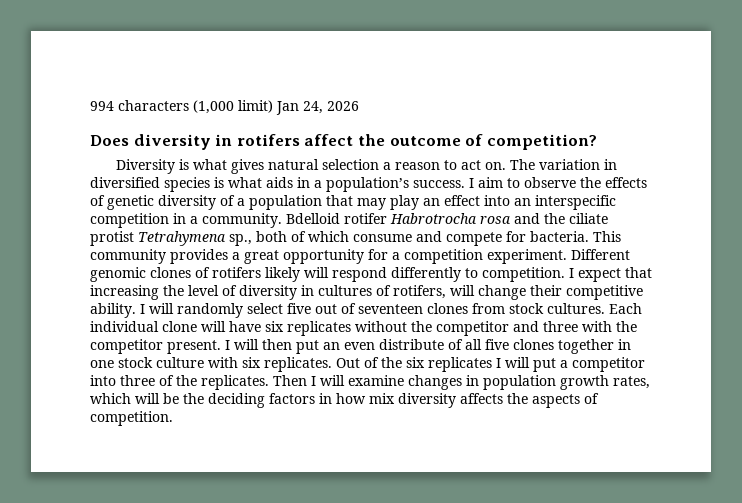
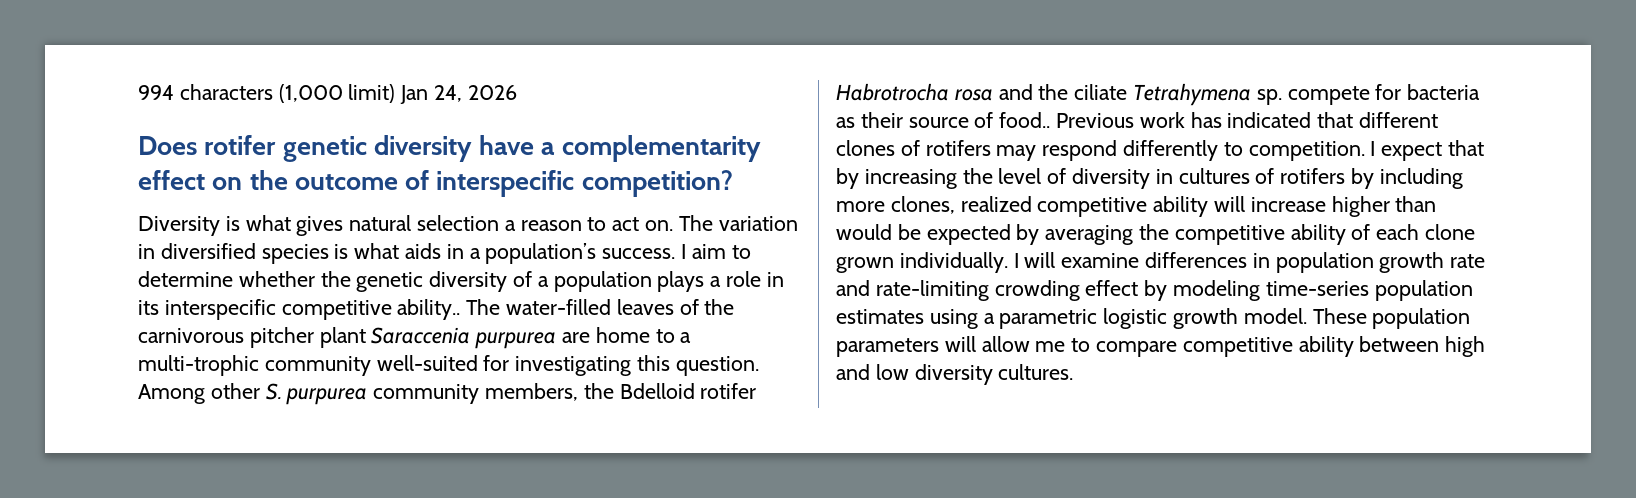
[133,134,354,150] diversity in rotifers affect -> [204,135,761,162] [138,170,243,190] rotifer genetic diversity have a complementarity effect on
(484, 140) none -> [436,170,575,197] interspecific
[524,177,647,188] [90,195,105,206] observe the effects of -> [138,271,351,287] determine whether the
[326,195,616,210] [90,213,282,228] that may play an effect into an interspecific competition in a community. -> [657,271,784,292] [138,299,735,320] [138,327,692,349] [138,355,759,376] [138,383,614,405] plays a role in its interspecific competitive ability.. The water-filled leaves of the carnivorous pitcher plant Saraccenia purpurea are home to a multi-trophic community well-suited for investigating this question. Among other S. purpurea community members, the
[90,231,621,246] [90,249,630,264] [90,267,146,282] protist Tetrahymena sp., both of which consume and compete for bacteria. This community provides a great opportunity for a competition experiment. Different genomic -> [1133,83,1481,106] [836,112,1439,128] Tetrahymena sp. compete for bacteria as their source of food.. Previous work has indicated that different
[265,267,329,282] likely will -> [996,145,1037,161] may
(652, 272) none -> [836,168,859,189] by
[393,285,643,300] [90,303,642,318] [90,321,637,336] [90,339,631,354] [90,357,645,372] [90,375,307,390] rotifers, will change their competitive ability. I will randomly select five out of seventeen clones from stock cultures. Each individual clone will have six replicates without the competitor and three with the competitor present. I will then put an even distribute of all five clones together in one stock culture with six replicates. Out of the six replicates I will put a competitor into three of the replicates. Then -> [1280,168,1463,189] [836,196,1437,217] [836,224,1476,245] [836,252,1008,273] rotifers by including more clones, realized competitive ability will increase higher than would be expected by averaging the competitive ability of each clone grown individually.
[408,375,462,390] changes -> [1145,252,1248,268] differences
[613,376,650,389] [90,393,599,408] [90,411,173,426] rates, which will be the deciding factors in how mix diversity affects the aspects of competition. -> [1450,254,1486,268] [836,280,1473,301] [836,308,1471,329] [836,336,1486,357] [836,364,1074,385] rate and rate-limiting crowding effect by modeling time-series population estimates using a parametric logistic growth model. These population parameters will allow me to compare competitive ability between high and low diversity cultures.

